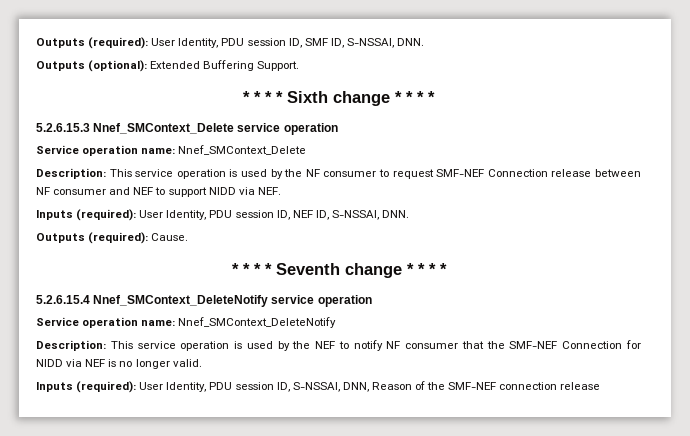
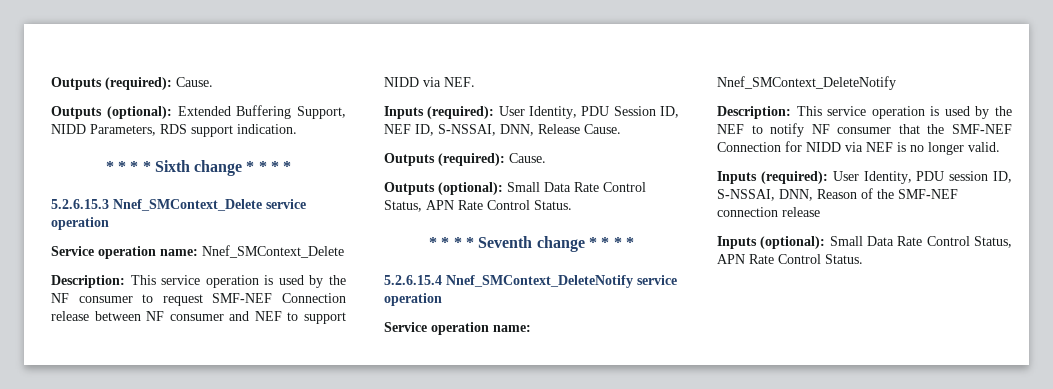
[36,37,425,49] [36,60,300,72] Outputs (required): User Identity, PDU session ID, SMF ID, S-NSSAI, DNN. // Outputs (optional): Extended Buffering Support. -> [51,77,213,90] [51,105,346,119] [51,124,297,137] Outputs (required): Cause. // Outputs (optional): Extended Buffering Support, NIDD Parameters, RDS support indication.
[235,210,274,218] session -> [613,106,656,116] Session
[382,210,410,218] [36,232,189,244] DNN. // Outputs (required): Cause. -> [500,124,621,136] [384,153,546,166] [384,182,646,195] [384,200,572,212] DNN, Release Cause. // Outputs (required): Cause. // Outputs (optional): Small Data Rate Control Status, APN Rate Control Status.
(601, 386) none -> [717,236,1012,249] [717,254,863,264] // Inputs (optional): Small Data Rate Control Status, APN Rate Control Status.

